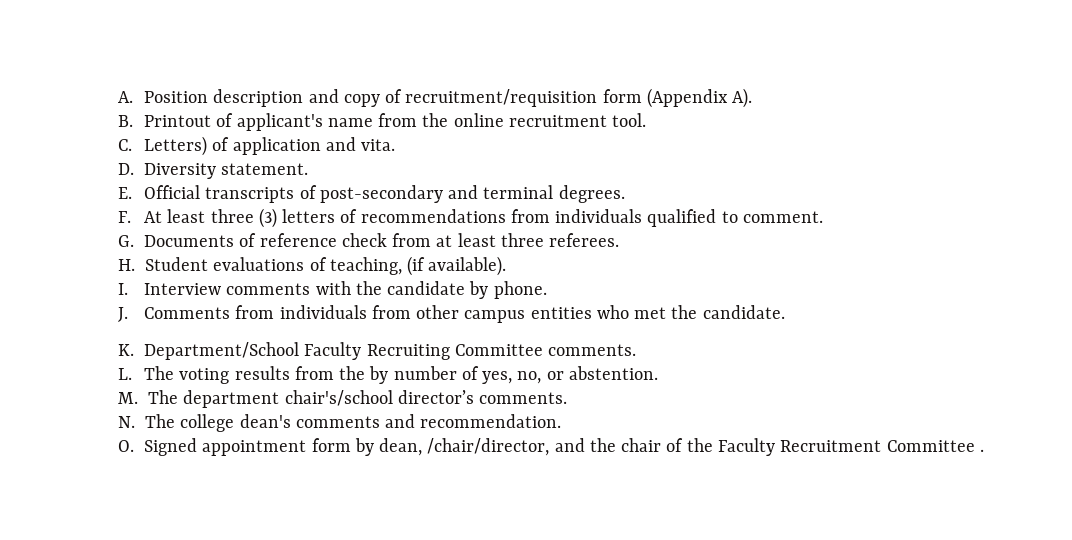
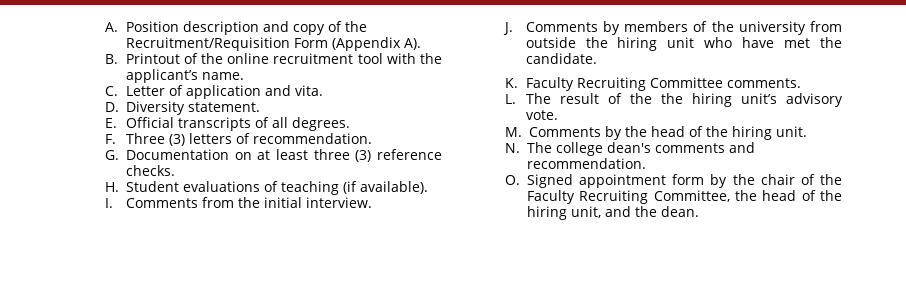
[405,89,642,107] recruitment/requisition form -> [344,21,367,32] [125,37,328,51] the Recruitment/Requisition Form
[236,113,647,131] applicant's name from the online recruitment tool. -> [201,53,442,64] [125,69,244,83] the online recruitment tool with the applicant’s name.
[144,136,208,156] Letters) -> [125,86,165,96] Letter
[319,185,554,203] post-secondary and terminal -> [271,117,288,128] all
[144,208,823,228] [118,233,620,247] At least three (3) letters of recommendations from individuals qualified to comment. // G. Documents of reference check from at least three referees. -> [125,133,372,146] [105,149,442,162] [125,165,175,176] Three (3) letters of recommendation. // G. Documentation on at least three (3) reference checks.
[329,257,402,275] teaching, -> [280,181,339,195] teaching
[144,281,547,299] [118,305,629,323] Interview comments with the candidate by phone. // J. Comments from individuals from other campus entities who -> [125,197,372,208] [503,21,842,35] [525,37,775,51] Comments from the initial interview. // J. Comments by members of the university from outside the hiring unit who have
[144,342,300,360] Department/School -> (519, 83) none
[179,366,658,384] [118,390,568,408] voting results from the by number of yes, no, or abstention. // M. The department chair's/school director’s comments. -> [559,93,843,107] [525,110,558,120] [505,126,807,140] result of the the hiring unit’s advisory vote. // M. Comments by the head of the hiring unit.
[379,438,585,456] dean, /chair/director, and -> (728, 181) none
[780,440,984,452] Recruitment Committee . -> [579,190,842,204] [526,206,699,220] Recruiting Committee, the head of the hiring unit, and the dean.

